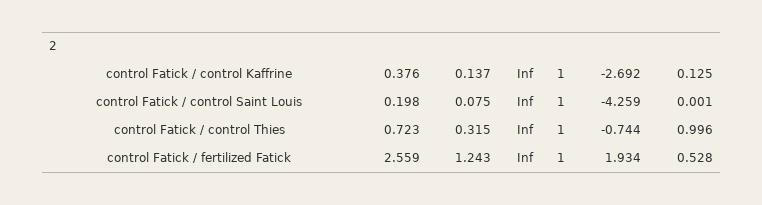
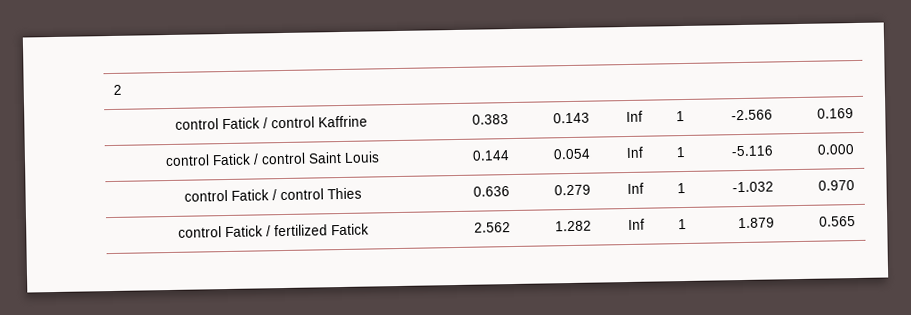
[384,69,421,78] [455,69,492,78] [517,68,535,78] [557,69,566,78] [601,69,642,78] [677,69,714,78] 0.376 | 0.137 | Inf | 1 | -2.692 | 0.125 -> [471,114,509,125] [552,112,590,124] [625,110,643,123] [675,111,685,122] [730,109,773,121] [816,108,854,119] 0.383 | 0.143 | Inf | 1 | -2.566 | 0.169
[384,97,421,106] [455,97,492,106] [517,96,535,106] [557,97,566,106] [601,97,642,106] [677,97,714,106] 0.198 | 0.075 | Inf | 1 | -4.259 | 0.001 -> [471,150,510,161] [552,148,591,160] [625,146,644,159] [675,146,686,158] [730,145,774,157] [816,144,855,155] 0.144 | 0.054 | Inf | 1 | -5.116 | 0.000
[384,125,421,134] [455,125,492,134] [517,124,535,134] [557,125,566,134] [601,125,642,134] [677,125,714,134] 0.723 | 0.315 | Inf | 1 | -0.744 | 0.996 -> [472,186,510,197] [553,184,591,196] [626,182,644,195] [676,182,686,194] [731,181,774,193] [817,180,855,191] 0.636 | 0.279 | Inf | 1 | -1.032 | 0.970
[384,153,421,162] [455,153,492,162] [517,152,535,162] [557,153,566,162] [605,153,642,162] [677,153,714,162] 2.559 | 1.243 | Inf | 1 | 1.934 | 0.528 -> [473,222,511,233] [554,220,592,232] [627,218,645,231] [677,218,687,230] [737,217,775,229] [818,216,856,227] 2.562 | 1.282 | Inf | 1 | 1.879 | 0.565

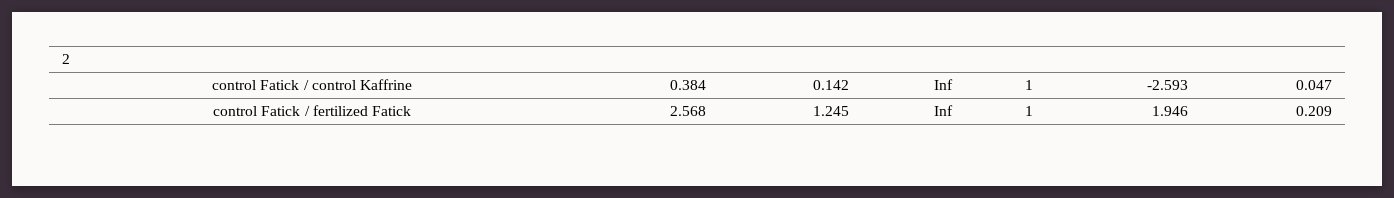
[471,114,509,125] [552,112,590,124] [625,110,643,123] [675,111,685,122] [730,109,773,121] [816,108,854,119] [164,151,380,167] [471,150,510,161] [552,148,591,160] [625,146,644,159] [675,146,686,158] [730,145,774,157] [816,144,855,155] [183,187,362,202] [472,186,510,197] [553,184,591,196] [626,182,644,195] [676,182,686,194] [731,181,774,193] [817,180,855,191] 0.383 | 0.143 | Inf | 1 | -2.566 | 0.169 // control Fatick / control Saint Louis | 0.144 | 0.054 | Inf | 1 | -5.116 | 0.000 // control Fatick / control Thies | 0.636 | 0.279 | Inf | 1 | -1.032 | 0.970 -> [669,80,706,90] [812,80,849,90] [933,79,953,90] [1024,80,1033,90] [1146,80,1188,90] [1295,80,1332,90] 0.384 | 0.142 | Inf | 1 | -2.593 | 0.047
[473,222,511,233] [554,220,592,232] [627,218,645,231] [677,218,687,230] [737,217,775,229] [818,216,856,227] 2.562 | 1.282 | Inf | 1 | 1.879 | 0.565 -> [669,106,706,116] [812,106,849,116] [933,105,953,116] [1024,106,1033,116] [1151,106,1188,116] [1295,106,1332,116] 2.568 | 1.245 | Inf | 1 | 1.946 | 0.209

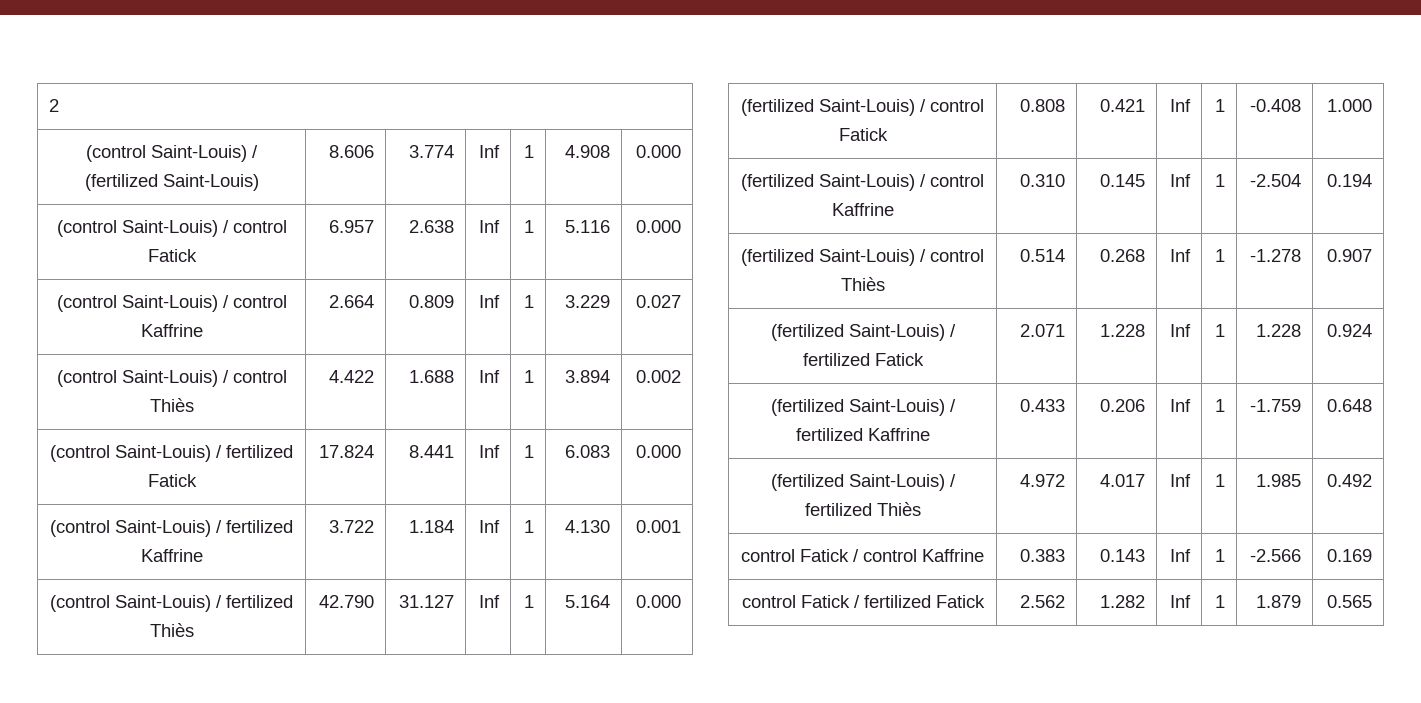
(71, 59) none -> [86,145,258,162] [84,174,259,191] [328,145,374,158] [408,145,454,158] [478,145,500,158] [523,145,534,158] [564,145,610,158] [635,145,681,158] [56,220,287,237] [147,249,197,262] [328,220,374,233] [408,220,454,233] [478,220,500,233] [523,220,534,233] [564,220,610,233] [635,220,681,233] [56,295,287,312] [140,324,203,337] [328,295,374,308] [408,295,454,308] [478,295,500,308] [523,295,534,308] [564,295,610,308] [635,295,681,308] [56,370,287,387] [149,398,194,412] [328,370,374,383] [408,370,454,383] [478,370,500,383] [523,370,534,383] [564,370,610,383] [635,370,681,383] [49,445,293,462] [147,474,197,487] [318,445,374,458] [408,445,454,458] [478,445,500,458] [523,445,534,458] [564,445,610,458] [635,445,681,458] [49,520,293,537] [140,549,203,562] [328,520,374,533] [408,520,454,533] [478,520,500,533] [523,520,534,533] [564,520,610,533] [635,520,681,533] [49,595,293,612] [149,623,194,637] [318,595,374,608] [398,595,454,608] [478,595,500,608] [523,595,534,608] [564,595,610,608] [635,595,681,608] [741,99,984,116] [838,128,888,141] [1019,99,1065,112] [1099,99,1145,112] [1169,99,1191,112] [1214,99,1225,112] [1249,99,1301,112] [1326,99,1372,112] [741,174,984,191] [831,203,894,216] [1019,174,1065,187] [1099,174,1145,187] [1169,174,1191,187] [1214,174,1225,187] [1249,174,1301,187] [1326,174,1372,187] [741,249,984,266] [840,277,885,291] [1019,249,1065,262] [1099,249,1145,262] [1169,249,1191,262] [1214,249,1225,262] [1249,249,1301,262] [1326,249,1372,262] [770,324,956,341] [802,353,924,366] [1019,324,1065,337] [1099,324,1145,337] [1169,324,1191,337] [1214,324,1225,337] [1255,324,1301,337] [1326,324,1372,337] [770,399,956,416] [795,428,930,441] [1019,399,1065,412] [1099,399,1145,412] [1169,399,1191,412] [1214,399,1225,412] [1249,399,1301,412] [1326,399,1372,412] [770,474,956,491] [804,502,921,516] [1019,474,1065,487] [1099,474,1145,487] [1169,474,1191,487] [1214,474,1225,487] [1255,474,1301,487] [1326,474,1372,487] // (control Saint-Louis) / (fertilized Saint-Louis) | 8.606 | 3.774 | Inf | 1 | 4.908 | 0.000 // (control Saint-Louis) / control Fatick | 6.957 | 2.638 | Inf | 1 | 5.116 | 0.000 // (control Saint-Louis) / control Kaffrine | 2.664 | 0.809 | Inf | 1 | 3.229 | 0.027 // (control Saint-Louis) / control Thiès | 4.422 | 1.688 | Inf | 1 | 3.894 | 0.002 // (control Saint-Louis) / fertilized Fatick | 17.824 | 8.441 | Inf | 1 | 6.083 | 0.000 // (control Saint-Louis) / fertilized Kaffrine | 3.722 | 1.184 | Inf | 1 | 4.130 | 0.001 // (control Saint-Louis) / fertilized Thiès | 42.790 | 31.127 | Inf | 1 | 5.164 | 0.000 // (fertilized Saint-Louis) / control Fatick | 0.808 | 0.421 | Inf | 1 | -0.408 | 1.000 // (fertilized Saint-Louis) / control Kaffrine | 0.310 | 0.145 | Inf | 1 | -2.504 | 0.194 // (fertilized Saint-Louis) / control Thiès | 0.514 | 0.268 | Inf | 1 | -1.278 | 0.907 // (fertilized Saint-Louis) / fertilized Fatick | 2.071 | 1.228 | Inf | 1 | 1.228 | 0.924 // (fertilized Saint-Louis) / fertilized Kaffrine | 0.433 | 0.206 | Inf | 1 | -1.759 | 0.648 // (fertilized Saint-Louis) / fertilized Thiès | 4.972 | 4.017 | Inf | 1 | 1.985 | 0.492
[669,80,706,90] [812,80,849,90] [933,79,953,90] [1024,80,1033,90] [1146,80,1188,90] [1295,80,1332,90] 0.384 | 0.142 | Inf | 1 | -2.593 | 0.047 -> [1019,549,1065,562] [1099,549,1145,562] [1169,549,1191,562] [1214,549,1225,562] [1249,549,1301,562] [1326,549,1372,562] 0.383 | 0.143 | Inf | 1 | -2.566 | 0.169
[669,106,706,116] [812,106,849,116] [933,105,953,116] [1024,106,1033,116] [1151,106,1188,116] [1295,106,1332,116] 2.568 | 1.245 | Inf | 1 | 1.946 | 0.209 -> [1019,595,1065,608] [1099,595,1145,608] [1169,595,1191,608] [1214,595,1225,608] [1255,595,1301,608] [1326,595,1372,608] 2.562 | 1.282 | Inf | 1 | 1.879 | 0.565

